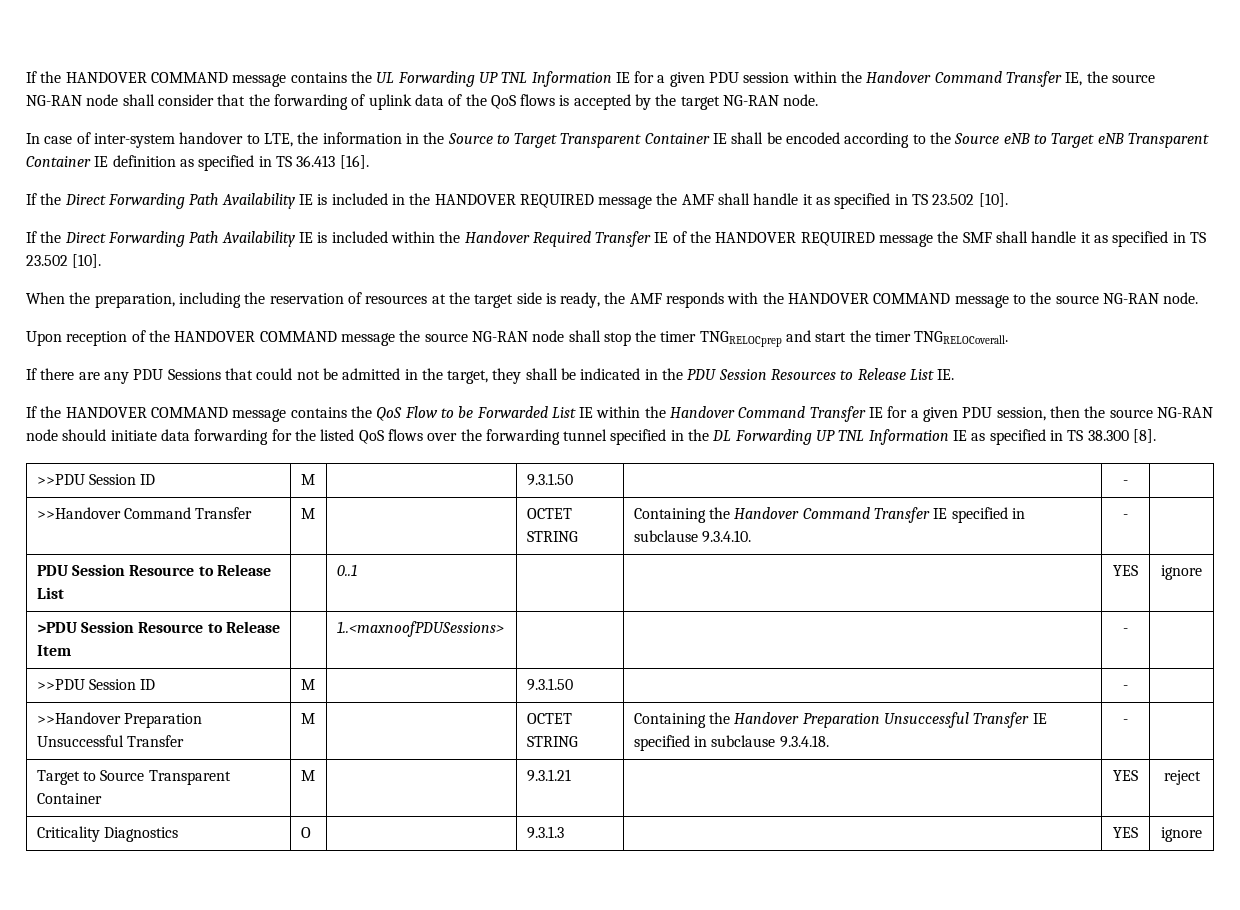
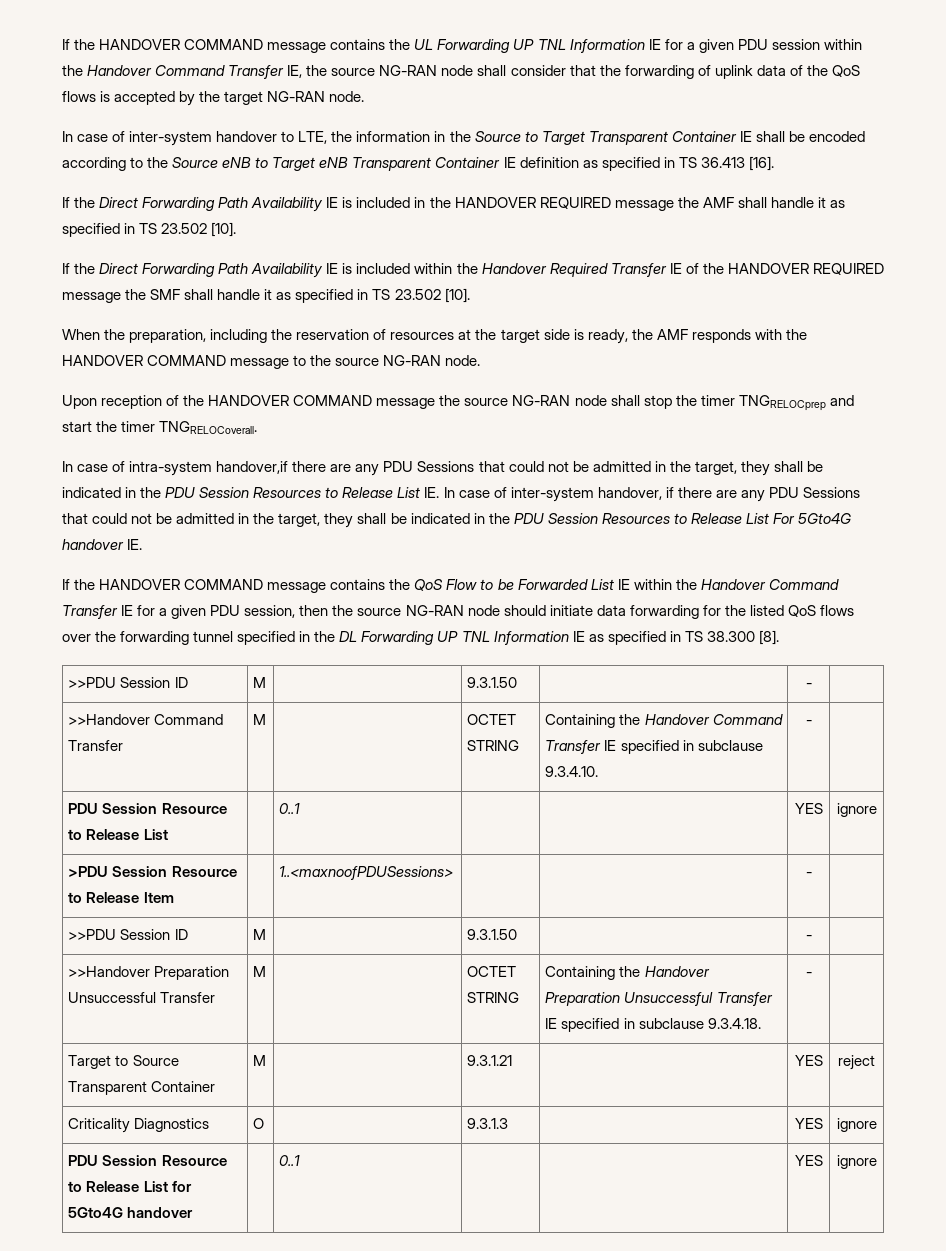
[26,368,37,380] If -> [62,461,289,476] In case of intra-system handover,if
(955, 374) none -> [443,487,860,502] [62,513,852,528] [62,539,143,550] In case of inter-system handover, if there are any PDU Sessions that could not be admitted in the target, they shall be indicated in the PDU Session Resources to Release List For 5Gto4G handover IE.
(1202, 834) none -> [68,1155,227,1166] [68,1181,192,1192] [68,1207,194,1218] [279,1155,301,1166] [794,1155,823,1166] [836,1155,877,1169] // PDU Session Resource to Release List for 5Gto4G handover | | 0..1 | | | YES | ignore

